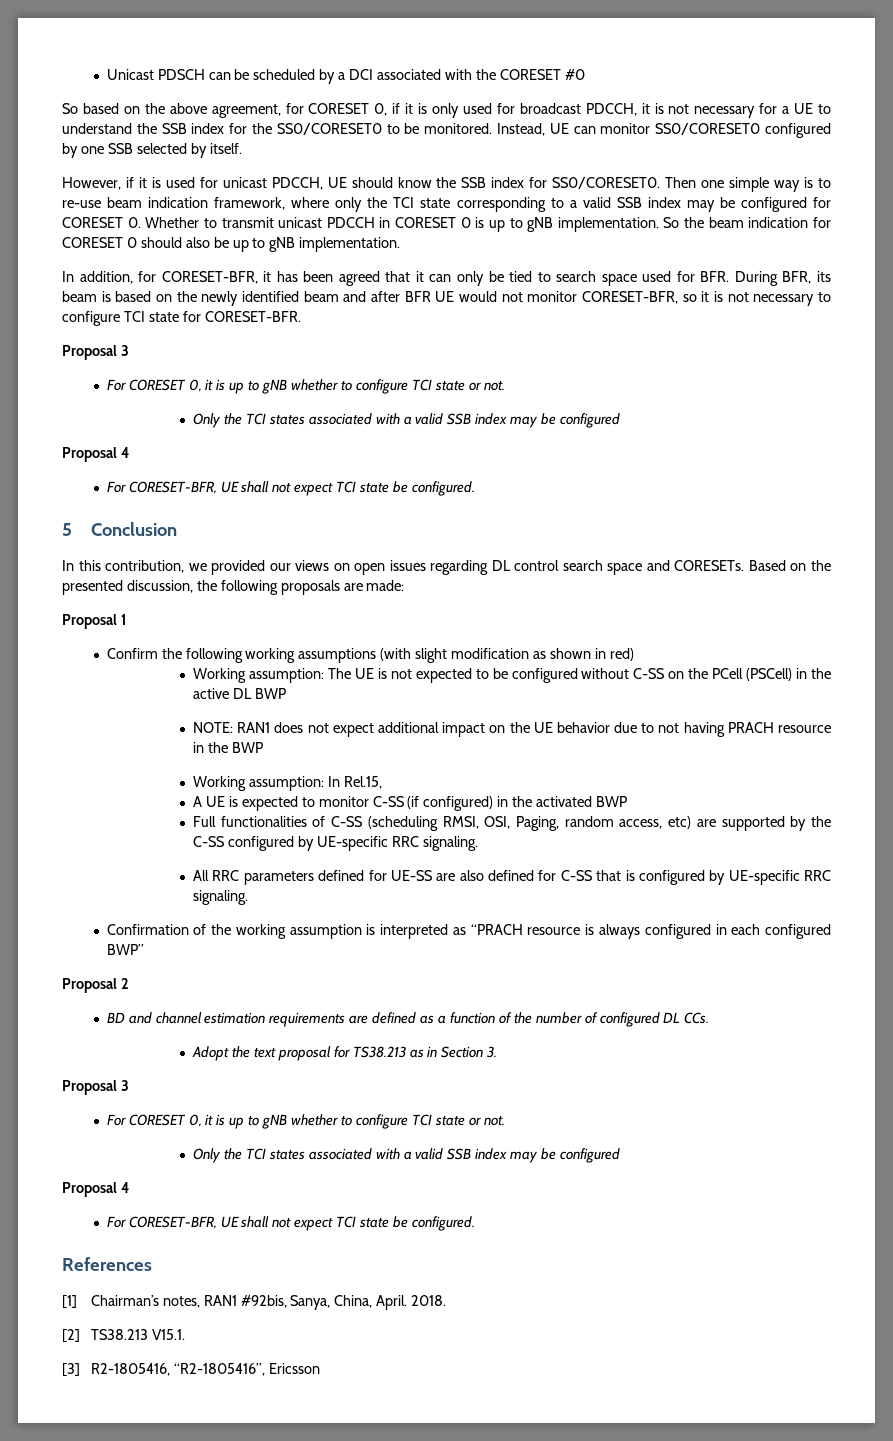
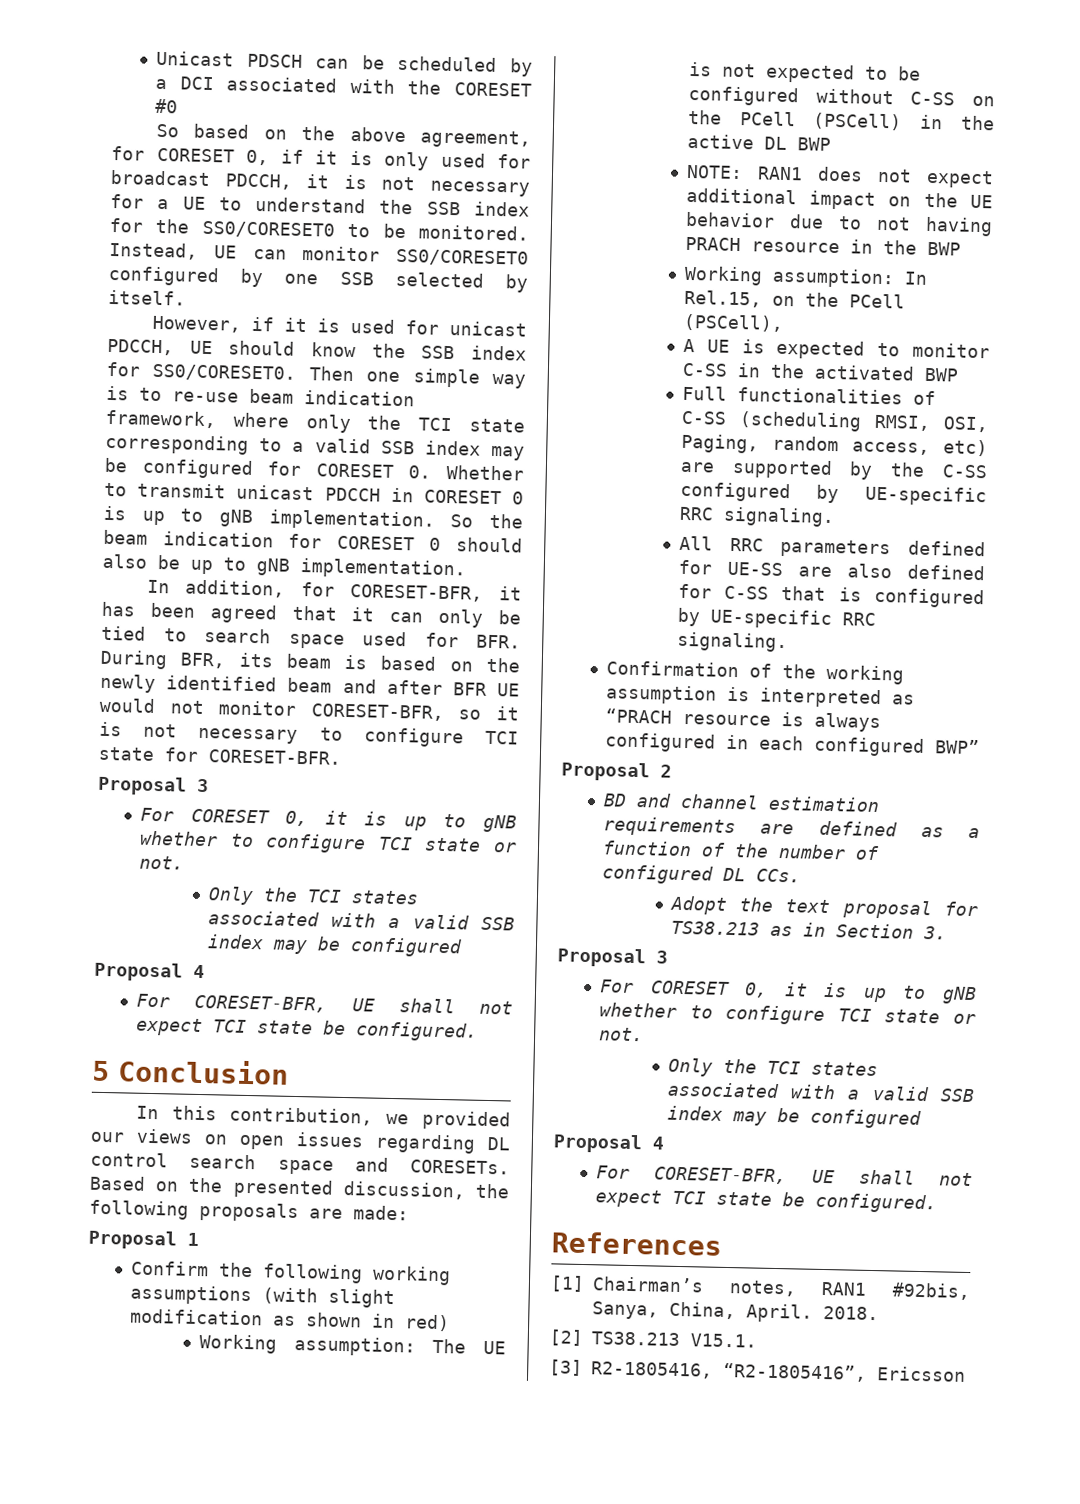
(382, 782) none -> [771,292,905,309] [682,313,784,332] on the PCell (PSCell),
[407,796,494,811] (if configured) -> (728, 369) none

